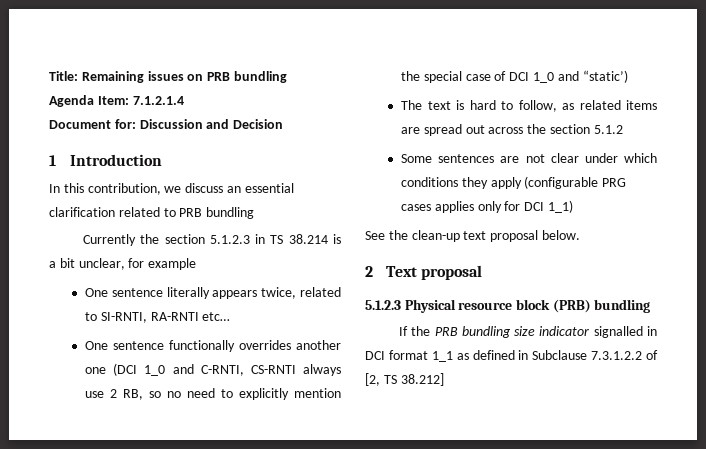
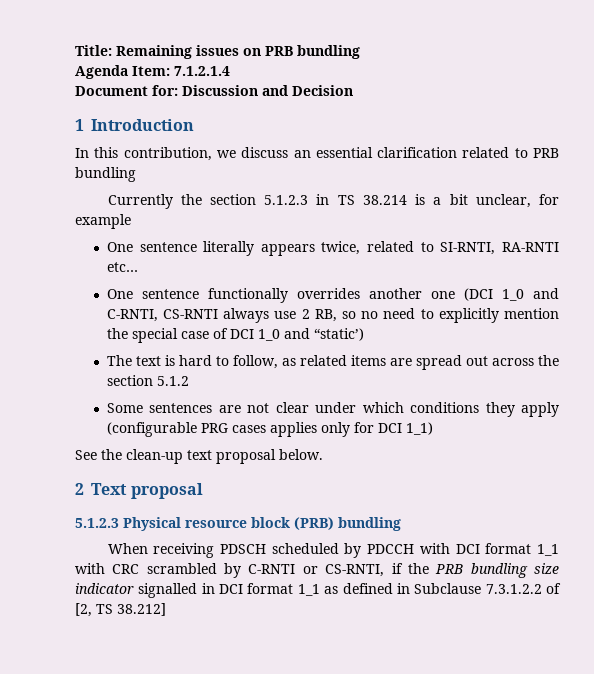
[399,326,409,336] If -> [107,543,559,558] [75,563,403,578] When receiving PDSCH scheduled by PDCCH with DCI format 1_1 with CRC scrambled by C-RNTI or CS-RNTI, if

